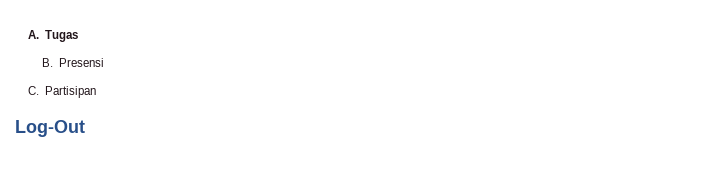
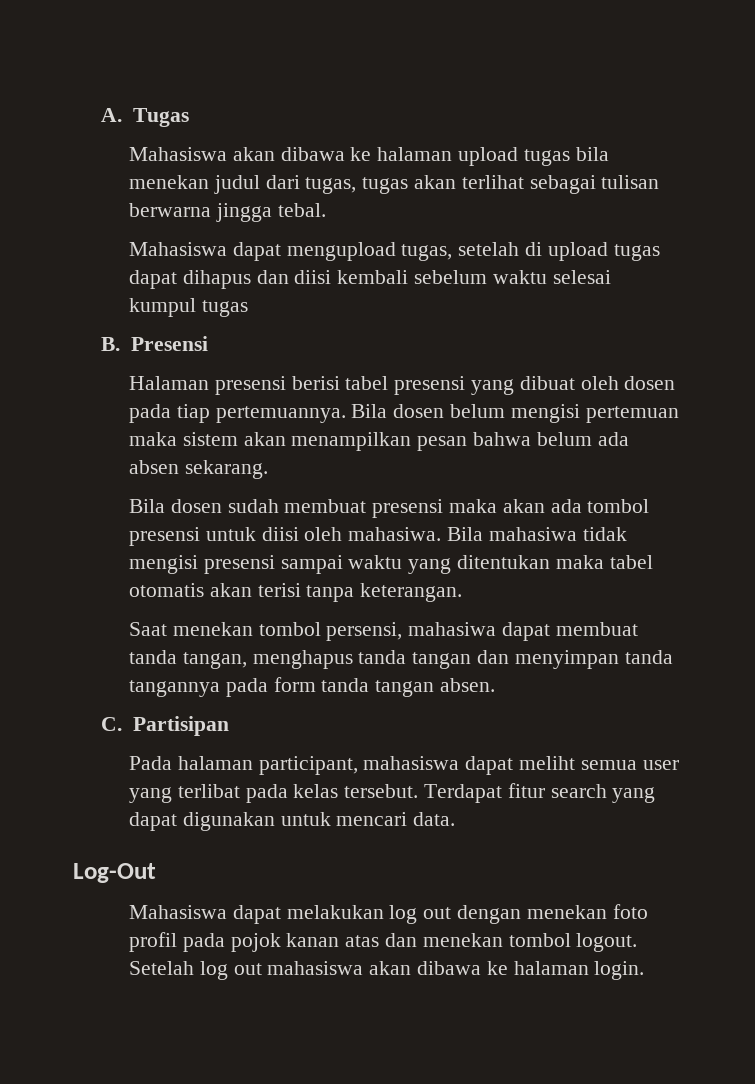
[41,58,104,67] [28,86,97,98] [15,120,85,137] B. Presensi // C. Partisipan // Log-Out -> [128,147,609,166] [128,175,660,194] [128,203,326,222] [128,242,660,261] [128,270,611,289] [128,298,248,317] [100,336,208,351] [128,376,676,395] [128,404,679,423] [128,432,629,451] [128,460,268,479] [128,499,650,518] [128,527,627,546] [128,555,653,574] [128,583,463,602] [128,622,638,641] [128,650,673,669] [128,677,495,697] [100,716,229,736] [128,756,679,775] [128,783,656,803] [128,812,456,831] [73,863,156,883] [128,904,648,924] [128,932,638,952] [128,961,645,980] Mahasiswa akan dibawa ke halaman upload tugas bila menekan judul dari tugas, tugas akan terlihat sebagai tulisan berwarna jingga tebal. // Mahasiswa dapat mengupload tugas, setelah di upload tugas dapat dihapus dan diisi kembali sebelum waktu selesai kumpul tugas // B. Presensi // Halaman presensi berisi tabel presensi yang dibuat oleh dosen pada tiap pertemuannya. Bila dosen belum mengisi pertemuan maka sistem akan menampilkan pesan bahwa belum ada absen sekarang. // Bila dosen sudah membuat presensi maka akan ada tombol presensi untuk diisi oleh mahasiwa. Bila mahasiwa tidak mengisi presensi sampai waktu yang ditentukan maka tabel otomatis akan terisi tanpa keterangan. // Saat menekan tombol persensi, mahasiwa dapat membuat tanda tangan, menghapus tanda tangan dan menyimpan tanda tangannya pada form tanda tangan absen. // C. Partisipan // Pada halaman participant, mahasiswa dapat meliht semua user yang terlibat pada kelas tersebut. Terdapat fitur search yang dapat digunakan untuk mencari data. // Log-Out // Mahasiswa dapat melakukan log out dengan menekan foto profil pada pojok kanan atas dan menekan tombol logout. Setelah log out mahasiswa akan dibawa ke halaman login.

